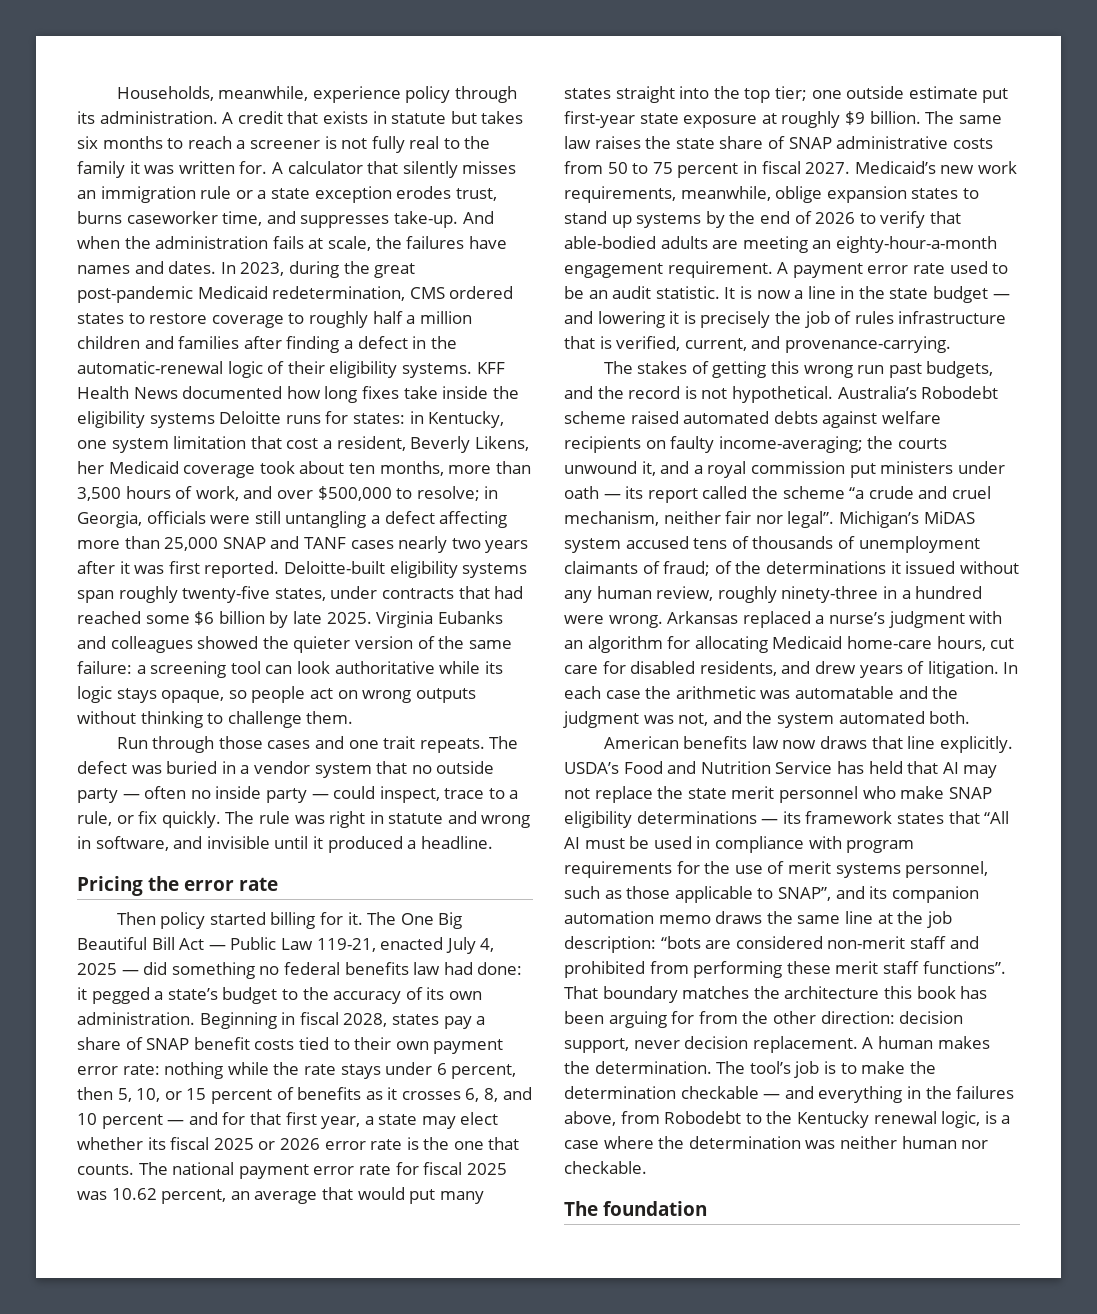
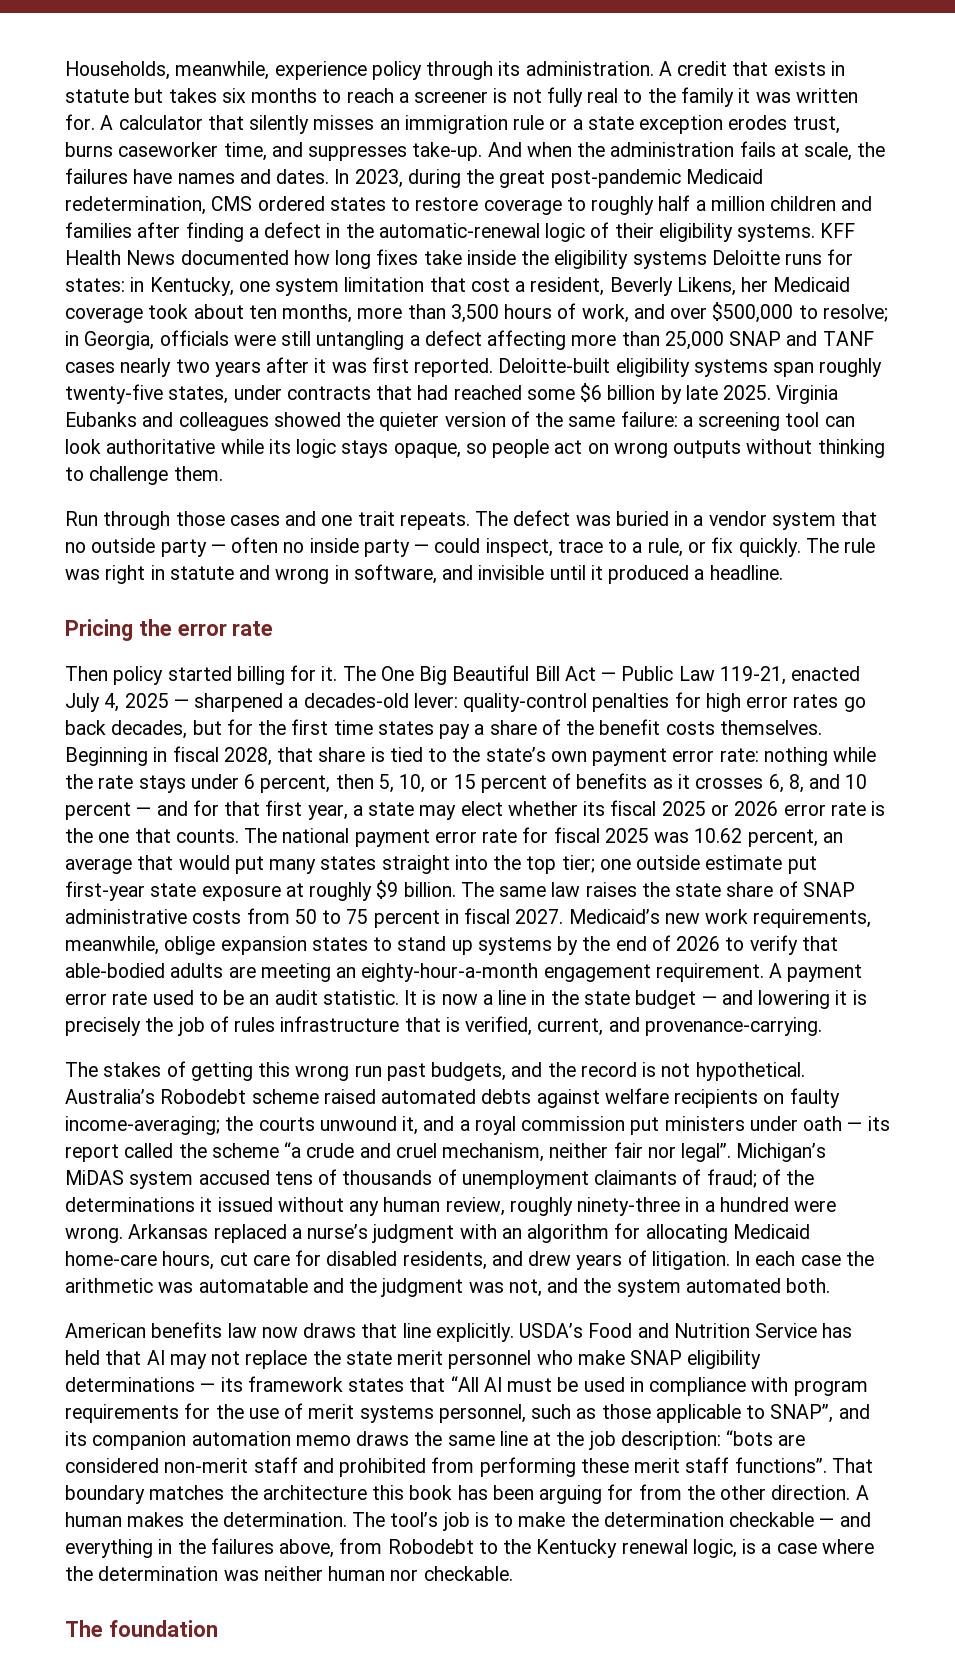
[143,962,523,979] [77,987,482,1004] [77,1012,388,1029] did something no federal benefits law had done: it pegged a state’s budget to the accuracy of its own administration. Beginning in fiscal 2028, -> [194,692,866,712] [65,719,373,739] sharpened a decades-old lever: quality-control penalties for high error rates go back decades, but for the first time
[146,1038,190,1050] SNAP -> [566,720,595,735] the
[298,1037,392,1050] tied to their -> [719,720,822,735] [65,746,546,766] themselves. Beginning in fiscal 2028, that share is tied to the state’s
[820,1011,964,1024] [564,1036,858,1053] direction: decision support, never decision replacement. -> [771,1485,851,1500] direction.

